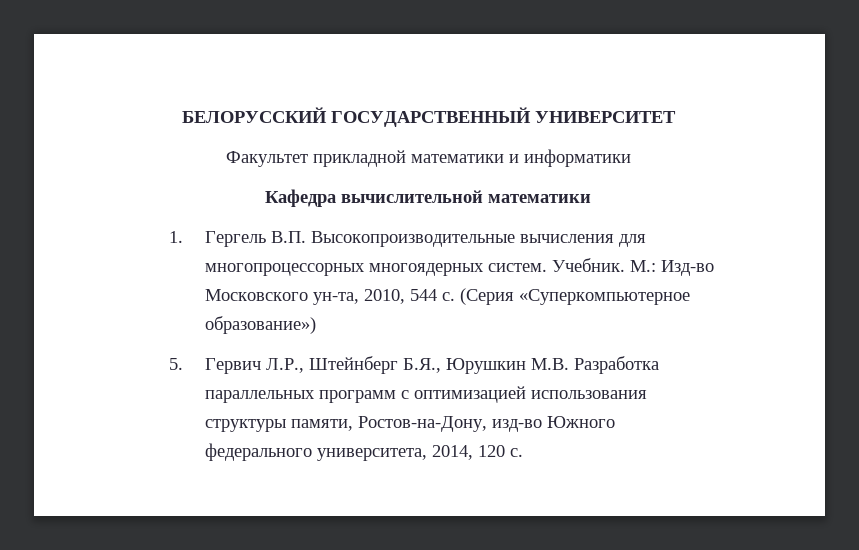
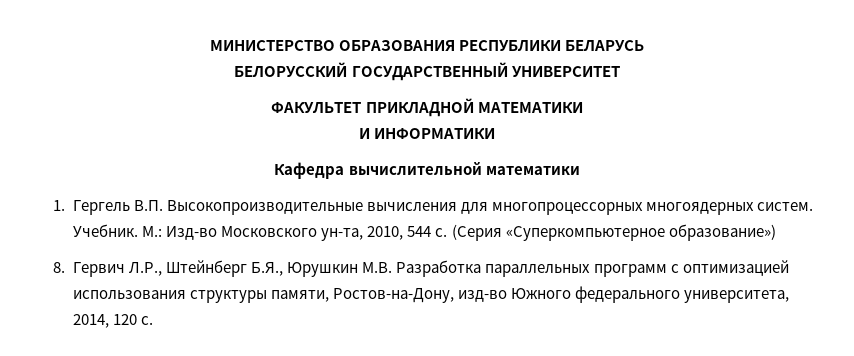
(181, 115) none -> [209,40,645,51] МИНИСТЕРСТВО ОБРАЗОВАНИЯ РЕСПУБЛИКИ БЕЛАРУСЬ //
[225,149,631,167] Факультет прикладной математики и информатики -> [271,98,583,117] [358,128,496,139] ФАКУЛЬТЕТ ПРИКЛАДНОЙ МАТЕМАТИКИ // И ИНФОРМАТИКИ
[168,358,183,370] 5. -> [53,262,66,273] 8.

